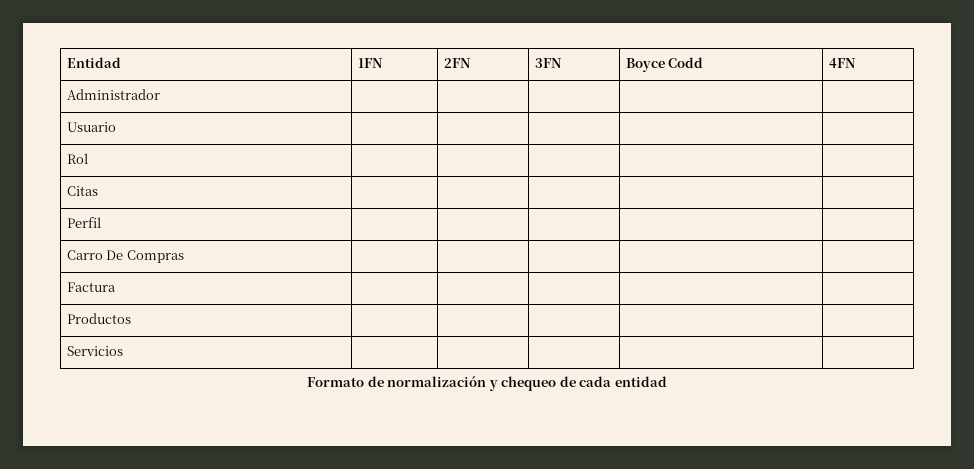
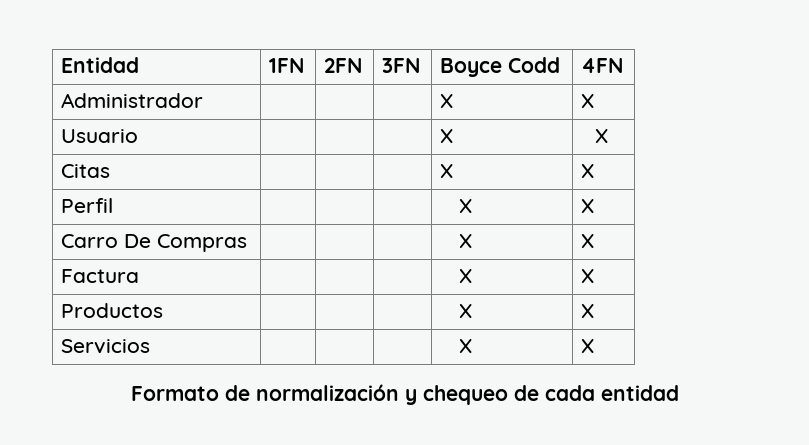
(160, 94) | -> [440,94,454,108] [581,94,595,108] X | X
[66,153,88,164] | // Rol | | | | | -> [440,129,454,143] [594,129,608,143] X | X
(98, 191) | -> [440,164,454,178] [581,164,595,178] X | X
(101, 222) | -> [459,199,473,213] [581,199,595,213] X | X
(184, 256) | -> [459,234,473,248] [581,234,595,248] X | X
(116, 287) | -> [459,269,473,283] [581,269,595,283] X | X
(131, 318) | -> [459,304,473,318] [581,304,595,318] X | X
(123, 351) | -> [459,339,473,353] [581,339,595,353] X | X

